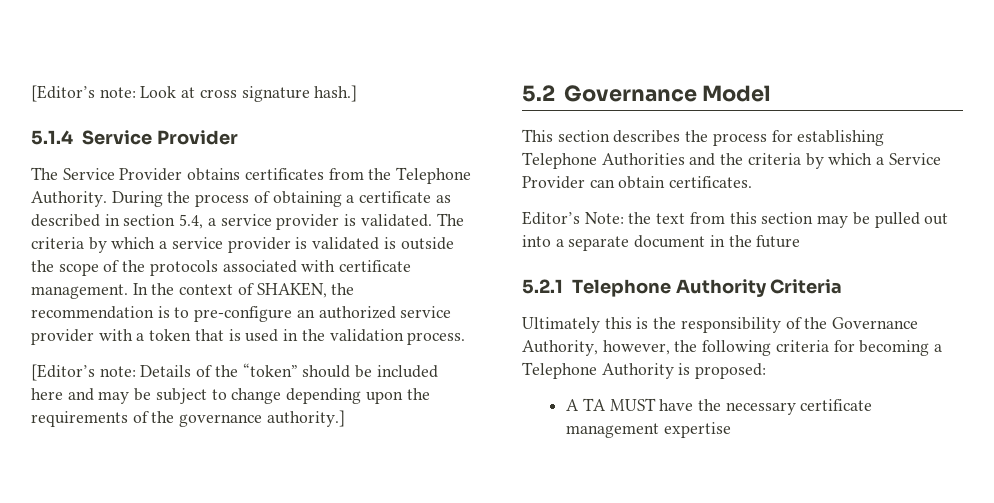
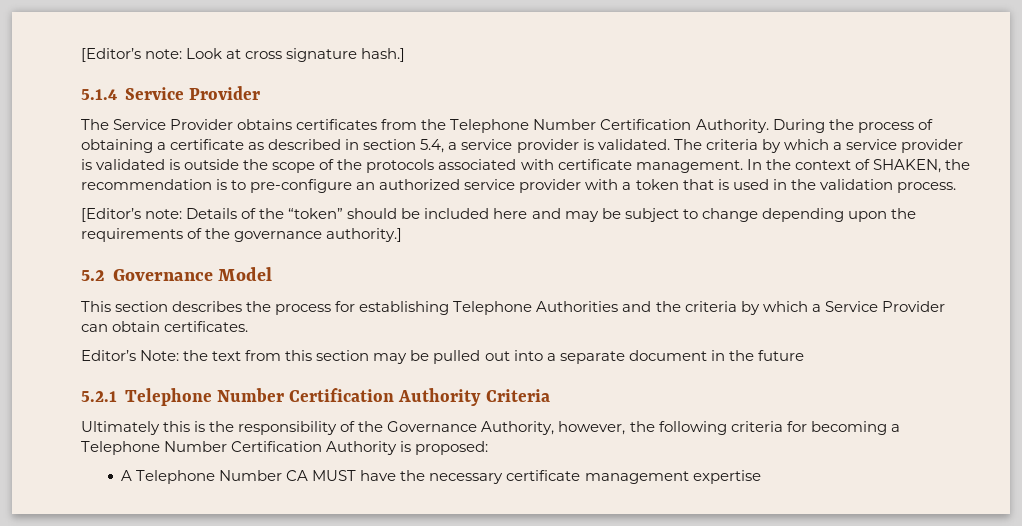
(472, 175) none -> [533,119,692,130] Number Certification
(671, 288) none -> [216,388,395,402] Number Certification
(597, 370) none -> [164,441,323,452] Number Certification
[582,398,606,411] TA -> [136,470,309,484] Telephone Number CA

